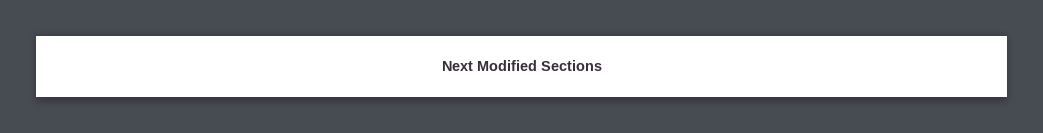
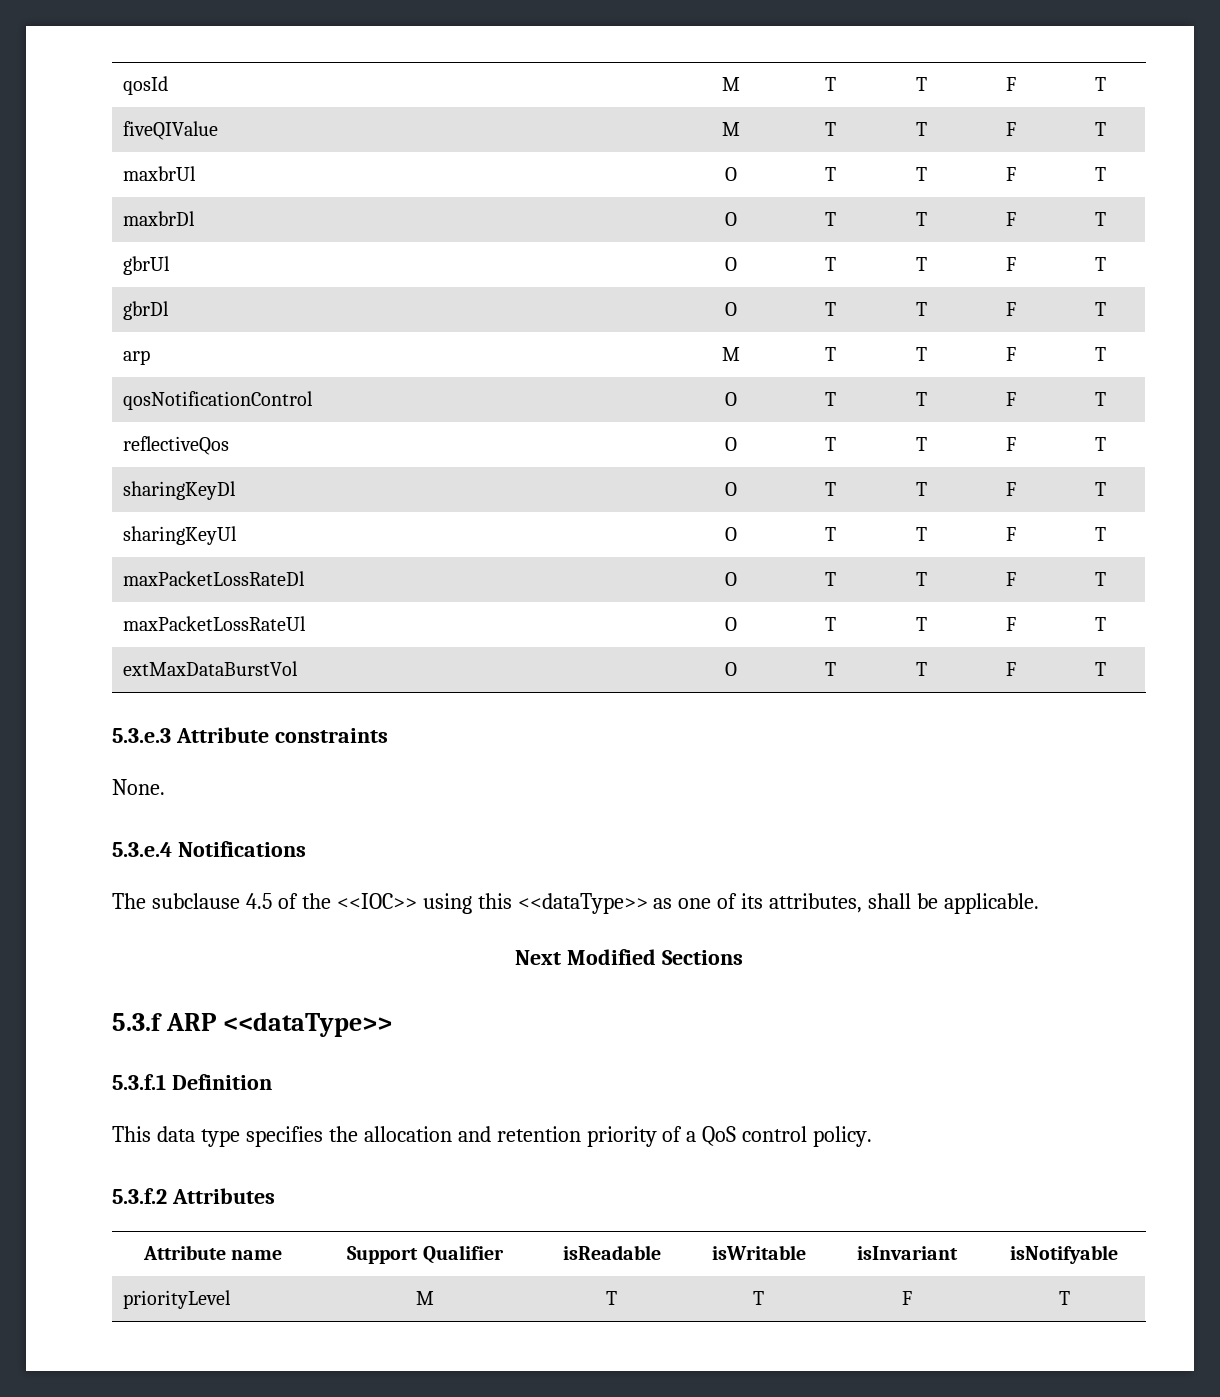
[441,60,602,71] Next Modified Sections -> [123,76,169,95] [722,77,740,91] [825,77,836,91] [915,77,927,91] [1005,77,1016,91] [1094,77,1106,91] [123,121,219,140] [722,122,740,136] [825,122,836,136] [915,122,927,136] [1005,122,1016,136] [1094,122,1106,136] [123,166,197,181] [725,167,737,181] [825,167,836,181] [915,167,927,181] [1005,167,1016,181] [1094,167,1106,181] [123,211,196,226] [725,212,737,226] [825,212,836,226] [915,212,927,226] [1005,212,1016,226] [1094,212,1106,226] [123,256,171,275] [725,257,737,271] [825,257,836,271] [915,257,927,271] [1005,257,1016,271] [1094,257,1106,271] [123,301,170,320] [725,302,737,316] [825,302,836,316] [915,302,927,316] [1005,302,1016,316] [1094,302,1106,316] [123,350,151,365] [722,347,740,361] [825,347,836,361] [915,347,927,361] [1005,347,1016,361] [1094,347,1106,361] [123,391,314,410] [725,392,737,406] [825,392,836,406] [915,392,927,406] [1005,392,1016,406] [1094,392,1106,406] [123,436,230,455] [725,437,737,451] [825,437,836,451] [915,437,927,451] [1005,437,1016,451] [1094,437,1106,451] [123,481,237,500] [725,482,737,496] [825,482,836,496] [915,482,927,496] [1005,482,1016,496] [1094,482,1106,496] [123,526,238,545] [725,527,737,541] [825,527,836,541] [915,527,927,541] [1005,527,1016,541] [1094,527,1106,541] [123,571,306,586] [725,572,737,586] [825,572,836,586] [915,572,927,586] [1005,572,1016,586] [1094,572,1106,586] [123,616,307,631] [725,617,737,631] [825,617,836,631] [915,617,927,631] [1005,617,1016,631] [1094,617,1106,631] [123,661,299,676] [725,662,737,676] [825,662,836,676] [915,662,927,676] [1005,662,1016,676] [1094,662,1106,676] [112,727,388,743] [112,779,165,795] [112,841,306,857] [112,893,1040,914] [515,949,743,965] [112,1012,392,1037] [112,1074,272,1090] [112,1126,873,1147] [112,1188,275,1204] [142,1245,283,1260] [347,1245,504,1264] [562,1245,661,1260] [711,1245,806,1260] [856,1246,958,1260] [1010,1245,1118,1264] [123,1290,232,1309] [416,1291,434,1305] [606,1291,617,1305] [753,1291,764,1305] [901,1291,912,1305] [1058,1291,1070,1305] qosId | M | T | T | F | T // fiveQIValue | M | T | T | F | T // maxbrUl | O | T | T | F | T // maxbrDl | O | T | T | F | T // gbrUl | O | T | T | F | T // gbrDl | O | T | T | F | T // arp | M | T | T | F | T // qosNotificationControl | O | T | T | F | T // reflectiveQos | O | T | T | F | T // sharingKeyDl | O | T | T | F | T // sharingKeyUl | O | T | T | F | T // maxPacketLossRateDl | O | T | T | F | T // maxPacketLossRateUl | O | T | T | F | T // extMaxDataBurstVol | O | T | T | F | T // 5.3.e.3 Attribute constraints // None. // 5.3.e.4 Notifications // The subclause 4.5 of the <<IOC>> using this <<dataType>> as one of its attributes, shall be applicable. // Next Modified Sections // 5.3.f ARP <<dataType>> // 5.3.f.1 Definition // This data type specifies the allocation and retention priority of a QoS control policy. // 5.3.f.2 Attributes // Attribute name | Support Qualifier | isReadable | isWritable | isInvariant | isNotifyable // priorityLevel | M | T | T | F | T

